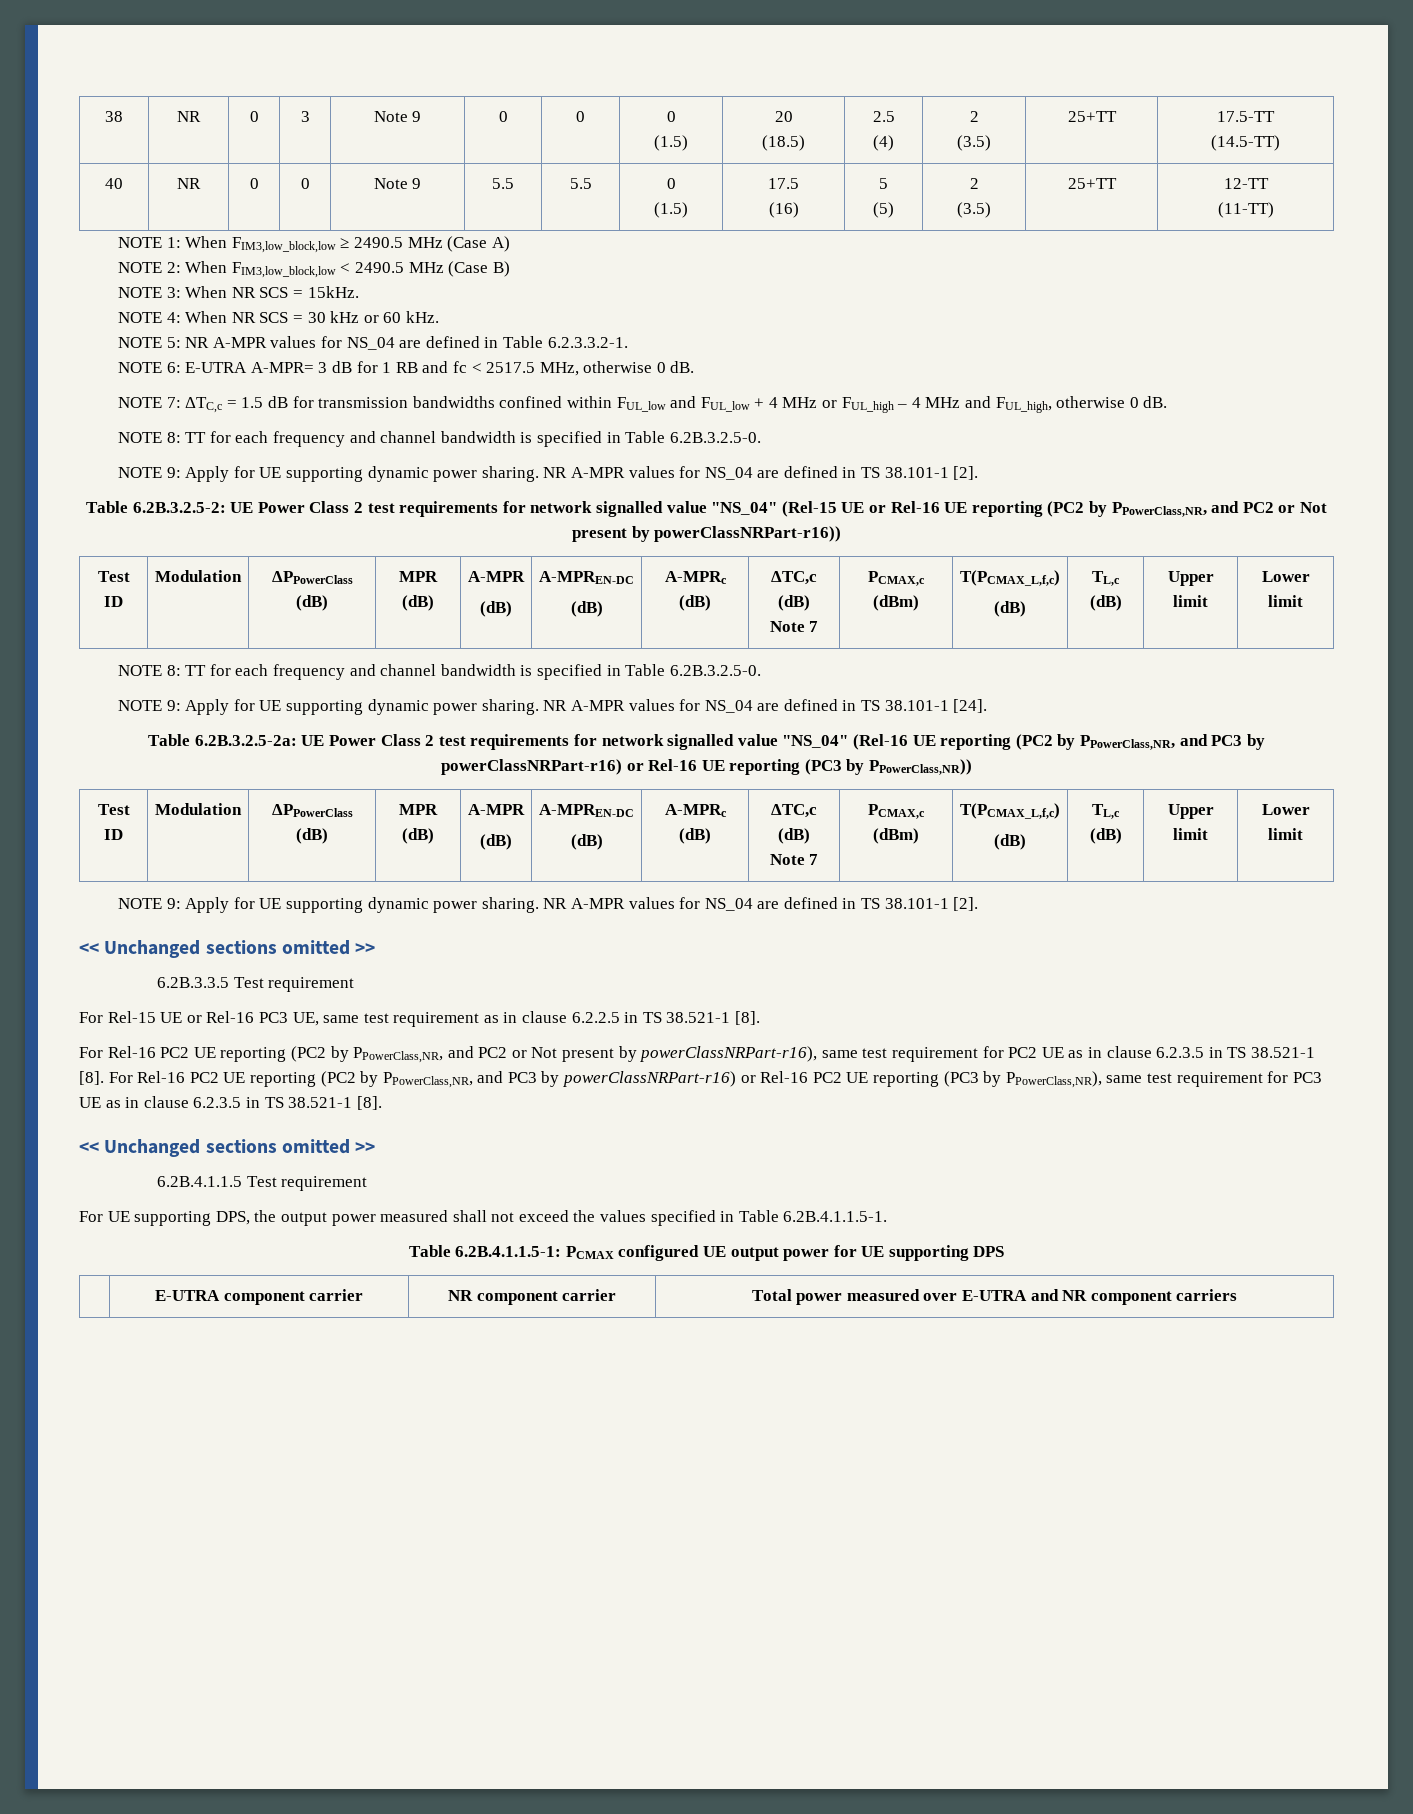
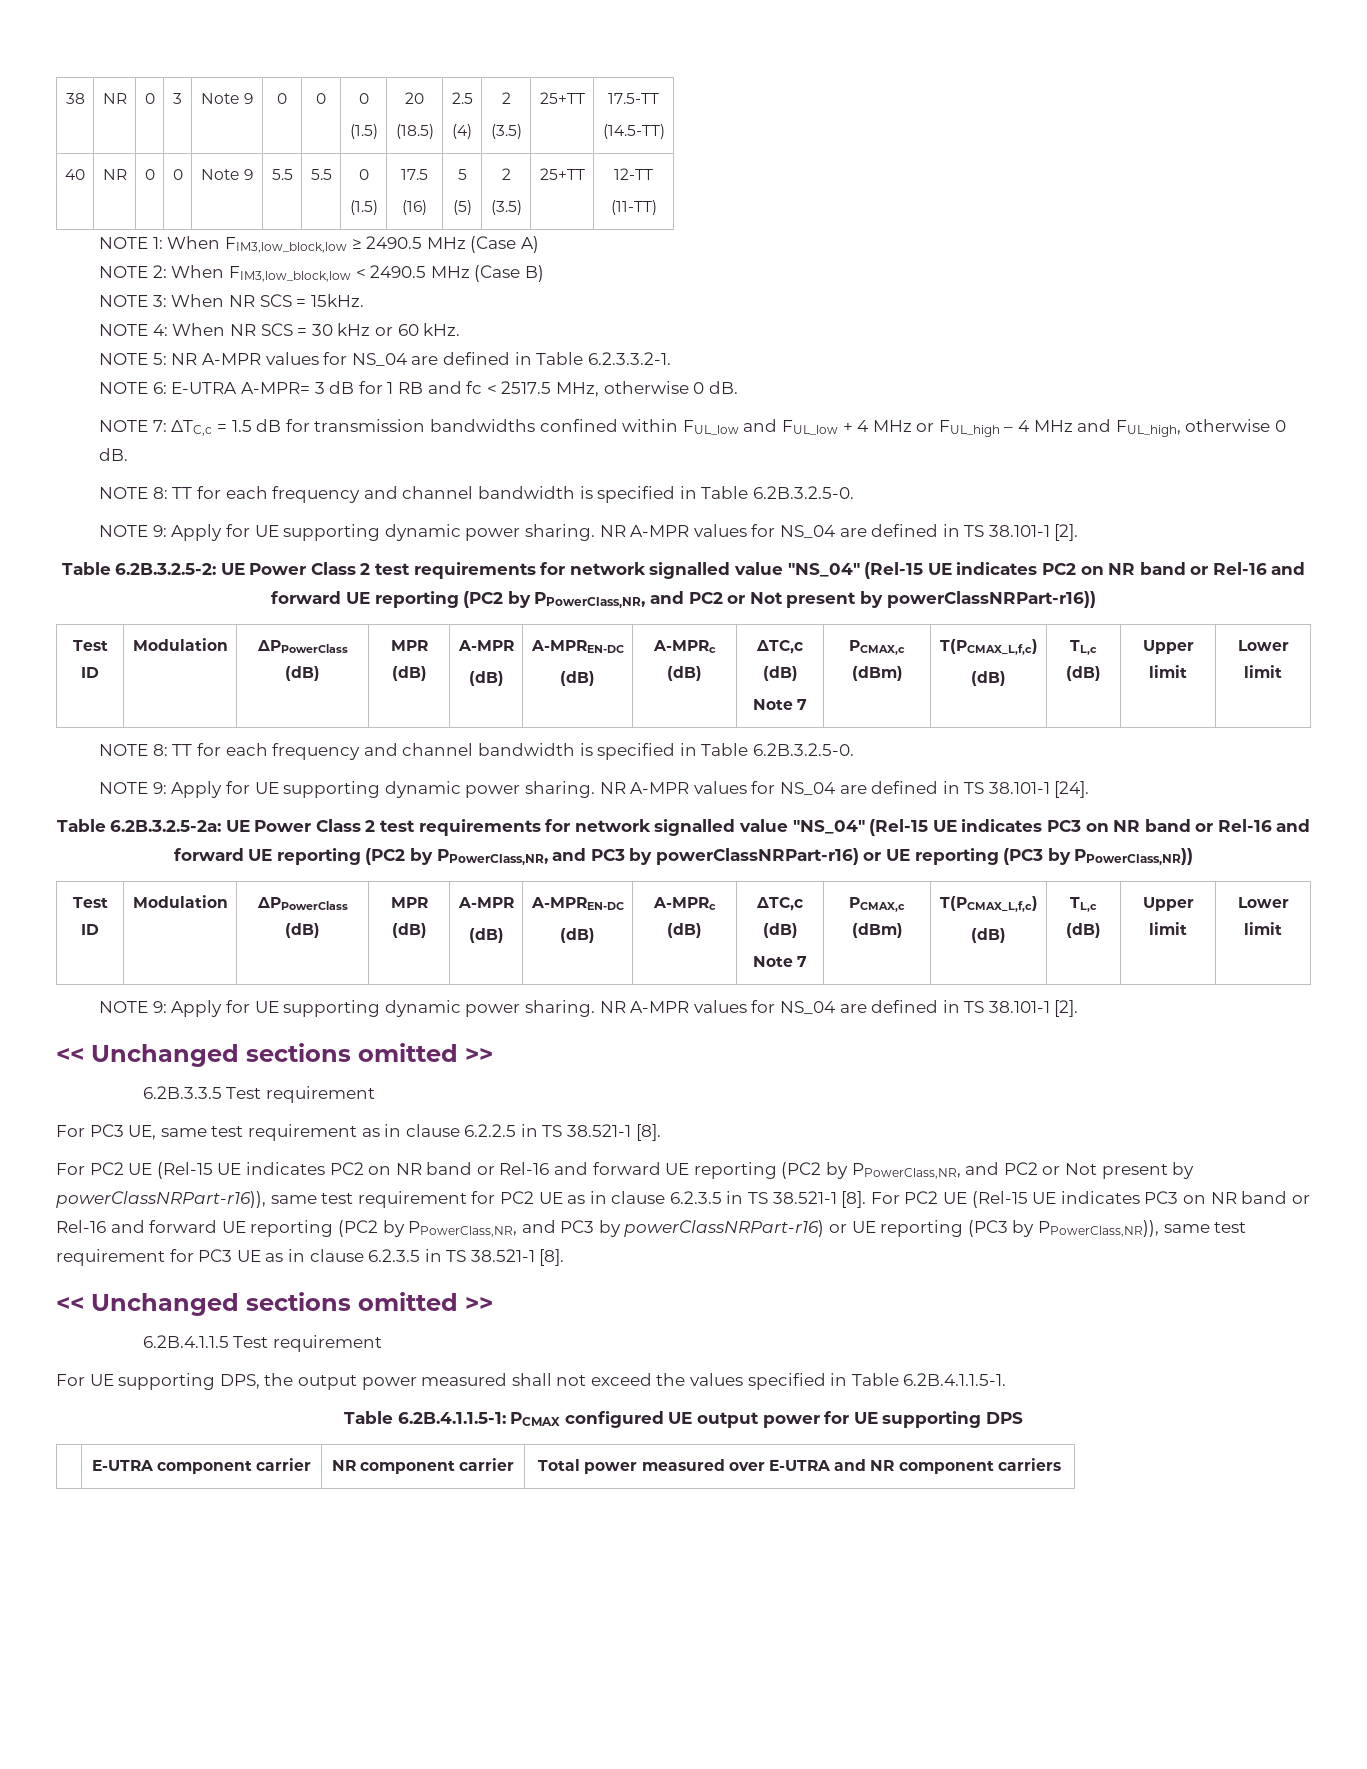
[868,501,940,513] or Rel-16 -> [956,562,1306,575] [271,591,342,604] indicates PC2 on NR band or Rel-16 and forward
[852,734,908,750] (Rel-16 -> [869,819,1311,836] [173,848,244,861] (Rel-15 UE indicates PC3 on NR band or Rel-16 and forward
[648,759,698,771] Rel-16 -> (882, 856) none
[107,1011,255,1023] Rel-15 UE or Rel-16 -> (85, 1131) none
[107,1046,190,1058] Rel-16 PC2 -> [89,1162,661,1179] PC2 UE (Rel-15 UE indicates PC2 on NR band or Rel-16 and forward
[640,1046,818,1062] powerClassNRPart-r16), -> [56,1191,266,1208] powerClassNRPart-r16)),
[137,1071,219,1083] Rel-16 PC2 -> [904,1191,1310,1208] [56,1220,218,1233] PC2 UE (Rel-15 UE indicates PC3 on NR band or Rel-16 and forward
[760,1071,1102,1088] Rel-16 PC2 UE reporting (PC3 by PPowerClass,NR), -> [851,1220,1160,1237] UE reporting (PC3 by PPowerClass,NR)),

